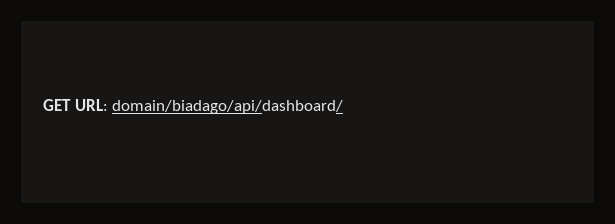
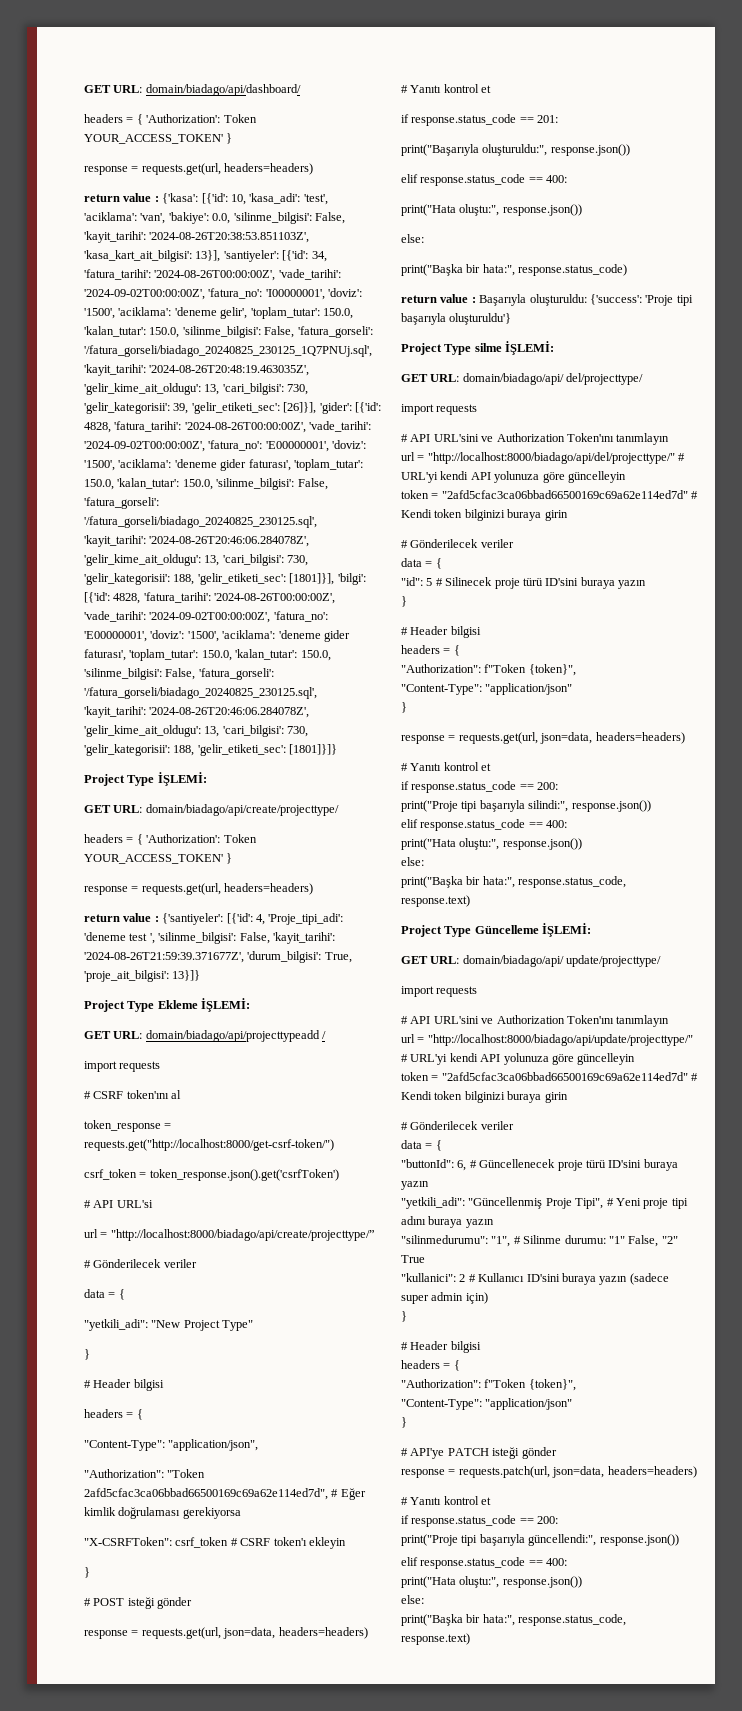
(344, 107) none -> [84,114,257,125] [84,133,233,144] [84,163,314,175] [84,193,328,205] [84,212,345,224] [84,231,310,243] [84,250,327,262] [84,269,341,281] [84,288,363,300] [84,307,353,319] [84,326,373,338] [84,345,372,357] [84,364,310,376] [84,383,309,395] [84,402,381,414] [84,421,372,433] [84,440,367,452] [84,459,363,471] [84,478,328,490] [84,497,159,509] [84,516,317,528] [84,535,310,547] [84,554,309,566] [84,573,366,585] [84,592,336,604] [84,611,328,623] [84,630,350,642] [84,649,331,661] [84,668,274,680] [84,687,317,699] [84,706,310,718] [84,725,309,737] [84,744,338,756] [84,772,207,786] [84,804,339,816] [84,834,257,845] [84,853,233,864] [84,883,314,895] [84,913,344,925] [84,932,335,944] [84,951,352,963] [84,970,201,982] [84,998,251,1012] [84,1030,327,1042] [84,1061,161,1072] [84,1090,182,1099] [84,1120,172,1132] [84,1139,334,1151] [84,1169,339,1181] [84,1200,153,1208] [84,1229,375,1241] [84,1259,197,1268] [84,1289,125,1300] [84,1319,254,1331] [84,1349,90,1360] [84,1379,164,1391] [84,1409,143,1420] [84,1439,259,1451] [84,1469,206,1478] [84,1488,366,1500] [84,1507,241,1519] [84,1537,346,1549] [84,1567,90,1578] [84,1597,193,1609] [84,1627,368,1639] [401,84,492,93] [401,114,559,126] [401,144,630,156] [401,174,568,186] [401,204,582,216] [401,234,424,243] [401,264,628,276] [401,294,693,306] [401,313,512,325] [401,341,555,355] [401,373,644,385] [401,404,478,415] [401,433,670,445] [401,452,686,464] [401,471,626,483] [401,490,699,499] [401,509,568,521] [401,539,514,548] [401,558,442,569] [401,577,646,589] [401,596,407,607] [401,626,481,638] [401,645,460,656] [401,664,576,676] [401,683,573,695] [401,702,407,713] [401,732,685,744] [401,762,492,771] [401,781,559,793] [401,800,651,812] [401,819,568,831] [401,838,582,850] [401,857,424,866] [401,876,627,888] [401,895,470,907] [401,923,592,937] [401,955,662,967] [401,986,478,997] [401,1015,670,1027] [401,1034,693,1046] [401,1053,636,1065] [401,1072,699,1081] [401,1091,568,1103] [401,1121,514,1130] [401,1140,442,1151] [401,1159,678,1171] [401,1181,429,1190] [401,1197,688,1209] [401,1216,494,1228] [401,1235,678,1247] [401,1255,425,1263] [401,1273,669,1285] [401,1292,488,1304] [401,1311,407,1322] [401,1341,481,1353] [401,1360,460,1371] [401,1379,576,1391] [401,1398,573,1410] [401,1417,407,1428] [401,1447,557,1459] [401,1466,697,1478] [401,1496,492,1505] [401,1515,559,1527] [401,1534,679,1546] [401,1557,568,1569] [401,1576,582,1588] [401,1595,424,1604] [401,1614,627,1626] [401,1633,470,1645] // headers = { 'Authorization': Token YOUR_ACCESS_TOKEN' } // response = requests.get(url, headers=headers) // return value : {'kasa': [{'id': 10, 'kasa_adi': 'test', 'aciklama': 'van', 'bakiye': 0.0, 'silinme_bilgisi': False, 'kayit_tarihi': '2024-08-26T20:38:53.851103Z', 'kasa_kart_ait_bilgisi': 13}], 'santiyeler': [{'id': 34, 'fatura_tarihi': '2024-08-26T00:00:00Z', 'vade_tarihi': '2024-09-02T00:00:00Z', 'fatura_no': 'I00000001', 'doviz': '1500', 'aciklama': 'deneme gelir', 'toplam_tutar': 150.0, 'kalan_tutar': 150.0, 'silinme_bilgisi': False, 'fatura_gorseli': '/fatura_gorseli/biadago_20240825_230125_1Q7PNUj.sql', 'kayit_tarihi': '2024-08-26T20:48:19.463035Z', 'gelir_kime_ait_oldugu': 13, 'cari_bilgisi': 730, 'gelir_kategorisii': 39, 'gelir_etiketi_sec': [26]}], 'gider': [{'id': 4828, 'fatura_tarihi': '2024-08-26T00:00:00Z', 'vade_tarihi': '2024-09-02T00:00:00Z', 'fatura_no': 'E00000001', 'doviz': '1500', 'aciklama': 'deneme gider faturası', 'toplam_tutar': 150.0, 'kalan_tutar': 150.0, 'silinme_bilgisi': False, 'fatura_gorseli': '/fatura_gorseli/biadago_20240825_230125.sql', 'kayit_tarihi': '2024-08-26T20:46:06.284078Z', 'gelir_kime_ait_oldugu': 13, 'cari_bilgisi': 730, 'gelir_kategorisii': 188, 'gelir_etiketi_sec': [1801]}], 'bilgi': [{'id': 4828, 'fatura_tarihi': '2024-08-26T00:00:00Z', 'vade_tarihi': '2024-09-02T00:00:00Z', 'fatura_no': 'E00000001', 'doviz': '1500', 'aciklama': 'deneme gider faturası', 'toplam_tutar': 150.0, 'kalan_tutar': 150.0, 'silinme_bilgisi': False, 'fatura_gorseli': '/fatura_gorseli/biadago_20240825_230125.sql', 'kayit_tarihi': '2024-08-26T20:46:06.284078Z', 'gelir_kime_ait_oldugu': 13, 'cari_bilgisi': 730, 'gelir_kategorisii': 188, 'gelir_etiketi_sec': [1801]}]} // Project Type İŞLEMİ: // GET URL: domain/biadago/api/create/projecttype/ // headers = { 'Authorization': Token YOUR_ACCESS_TOKEN' } // response = requests.get(url, headers=headers) // return value : {'santiyeler': [{'id': 4, 'Proje_tipi_adi': 'deneme test ', 'silinme_bilgisi': False, 'kayit_tarihi': '2024-08-26T21:59:39.371677Z', 'durum_bilgisi': True, 'proje_ait_bilgisi': 13}]} // Project Type Ekleme İŞLEMİ: // GET URL: domain/biadago/api/projecttypeadd / // import requests // # CSRF token'ını al // token_response = requests.get("http://localhost:8000/get-csrf-token/") // csrf_token = token_response.json().get('csrfToken') // # API URL'si // url = "http://localhost:8000/biadago/api/create/projecttype/” // # Gönderilecek veriler // data = { // "yetkili_adi": "New Project Type" // } // # Header bilgisi // headers = { // "Content-Type": "application/json", // "Authorization": "Token 2afd5cfac3ca06bbad66500169c69a62e114ed7d", # Eğer kimlik doğrulaması gerekiyorsa // "X-CSRFToken": csrf_token # CSRF token'ı ekleyin // } // # POST isteği gönder // response = requests.get(url, json=data, headers=headers) // # Yanıtı kontrol et // if response.status_code == 201: // print("Başarıyla oluşturuldu:", response.json()) // elif response.status_code == 400: // print("Hata oluştu:", response.json()) // else: // print("Başka bir hata:", response.status_code) // return value : Başarıyla oluşturuldu: {'success': 'Proje tipi başarıyla oluşturuldu'} // Project Type silme İŞLEMİ: // GET URL: domain/biadago/api/ del/projecttype/ // import requests // # API URL'sini ve Authorization Token'ını tanımlayın // url = "http://localhost:8000/biadago/api/del/projecttype/" # URL'yi kendi API yolunuza göre güncelleyin // token = "2afd5cfac3ca06bbad66500169c69a62e114ed7d" # Kendi token bilginizi buraya girin // # Gönderilecek veriler // data = { // "id": 5 # Silinecek proje türü ID'sini buraya yazın // } // # Header bilgisi // headers = { // "Authorization": f"Token {token}", // "Content-Type": "application/json" // } // response = requests.get(url, json=data, headers=headers) // # Yanıtı kontrol et // if response.status_code == 200: // print("Proje tipi başarıyla silindi:", response.json()) // elif response.status_code == 400: // print("Hata oluştu:", response.json()) // else: // print("Başka bir hata:", response.status_code, response.text) // Project Type Güncelleme İŞLEMİ: // GET URL: domain/biadago/api/ update/projecttype/ // import requests // # API URL'sini ve Authorization Token'ını tanımlayın // url = "http://localhost:8000/biadago/api/update/projecttype/" # URL'yi kendi API yolunuza göre güncelleyin // token = "2afd5cfac3ca06bbad66500169c69a62e114ed7d" # Kendi token bilginizi buraya girin // # Gönderilecek veriler // data = { // "buttonId": 6, # Güncellenecek proje türü ID'sini buraya yazın // "yetkili_adi": "Güncellenmiş Proje Tipi", # Yeni proje tipi adını buraya yazın // "silinmedurumu": "1", # Silinme durumu: "1" False, "2" True // "kullanici": 2 # Kullanıcı ID'sini buraya yazın (sadece super admin için) // } // # Header bilgisi // headers = { // "Authorization": f"Token {token}", // "Content-Type": "application/json" // } // # API'ye PATCH isteği gönder // response = requests.patch(url, json=data, headers=headers) // # Yanıtı kontrol et // if response.status_code == 200: // print("Proje tipi başarıyla güncellendi:", response.json()) // elif response.status_code == 400: // print("Hata oluştu:", response.json()) // else: // print("Başka bir hata:", response.status_code, response.text)

